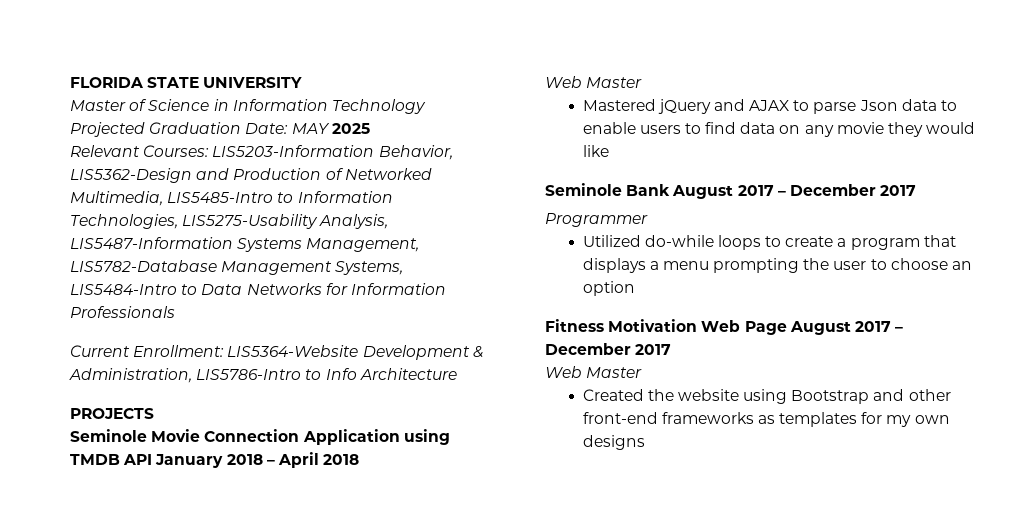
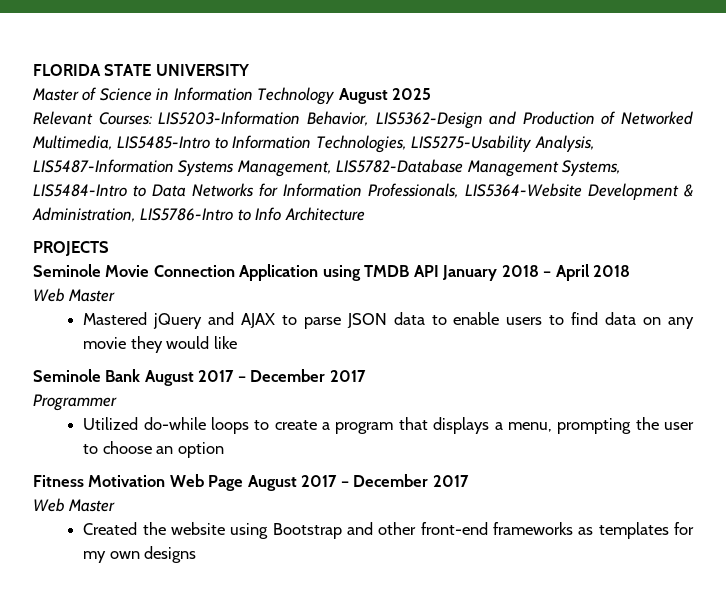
[70,122,330,137] Projected Graduation Date: MAY -> [338,88,388,104] August
[70,306,175,318] [70,345,225,357] Professionals // Current Enrollment: -> [368,183,459,198] Professionals,
[859,100,898,111] Json -> [346,313,387,328] JSON
[662,261,709,270] menu -> [507,422,552,432] menu,

